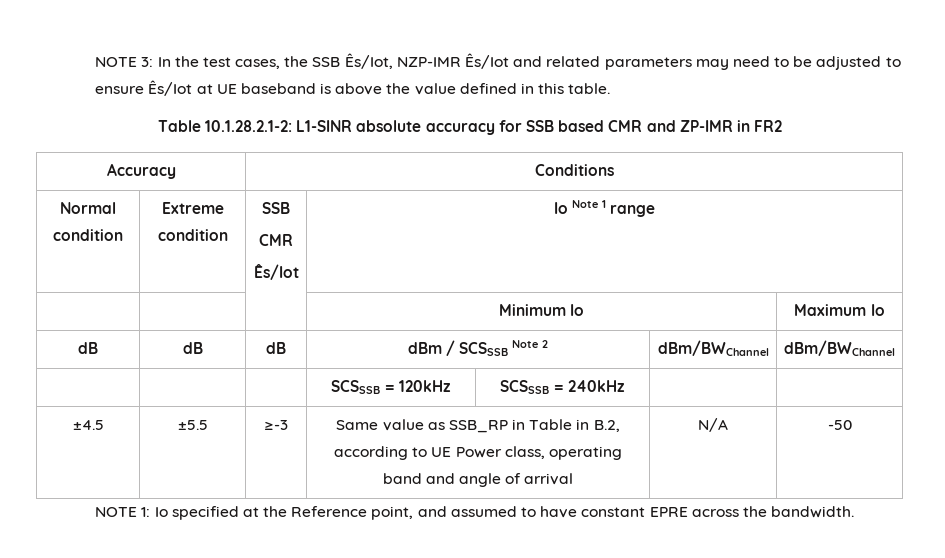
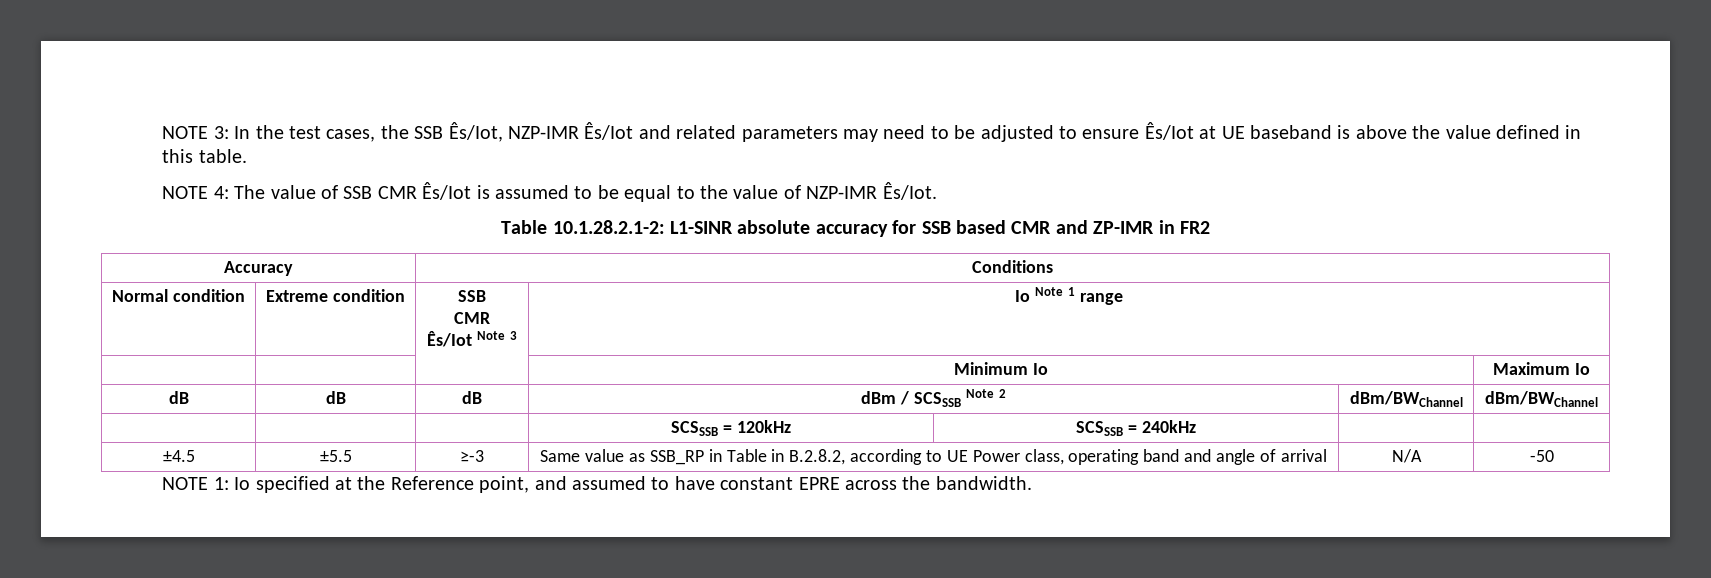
(611, 88) none -> [162,182,937,202] // NOTE 4: The value of SSB CMR Ês/Iot is assumed to be equal to the value of NZP-IMR Ês/Iot.
(299, 272) none -> [477,331,517,340] Note 3
[593,420,620,432] B.2, -> [789,449,846,465] B.2.8.2,

